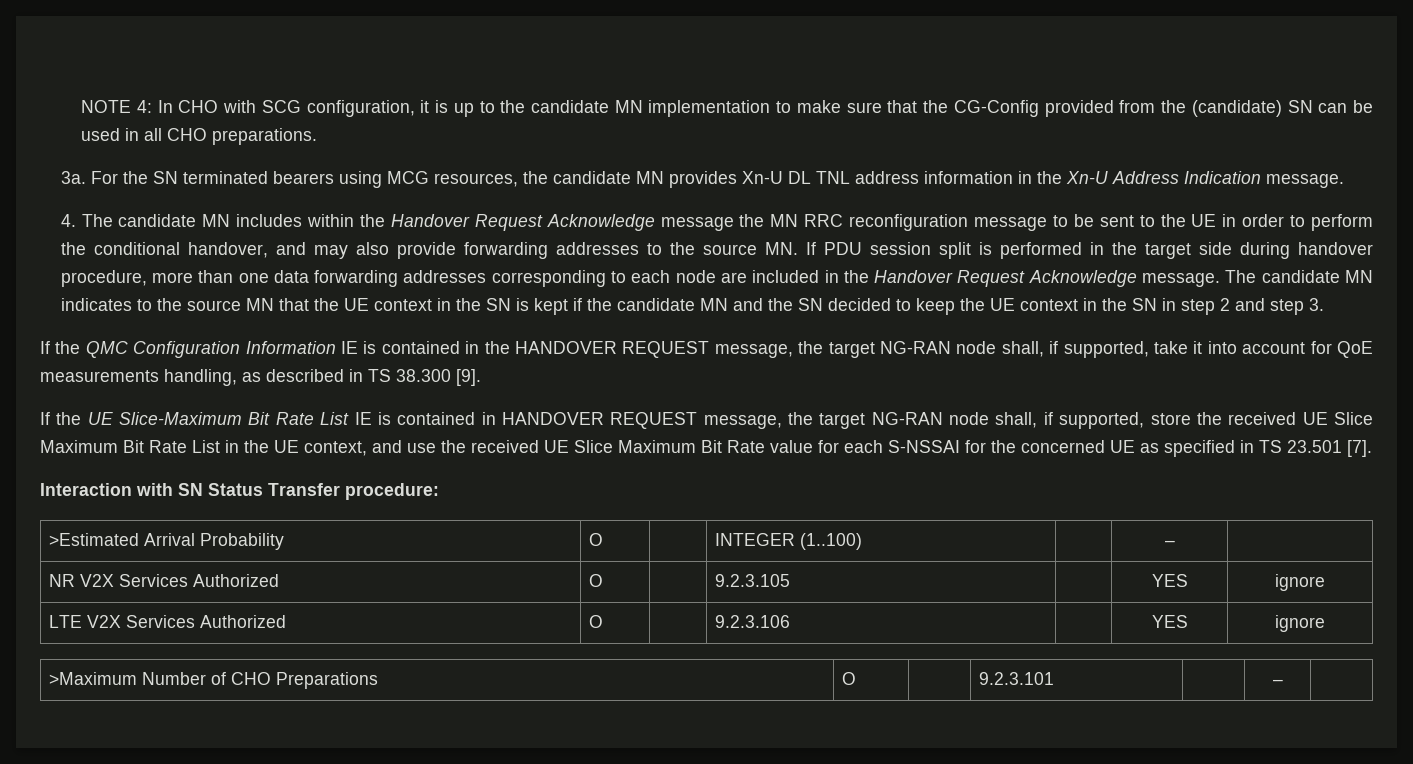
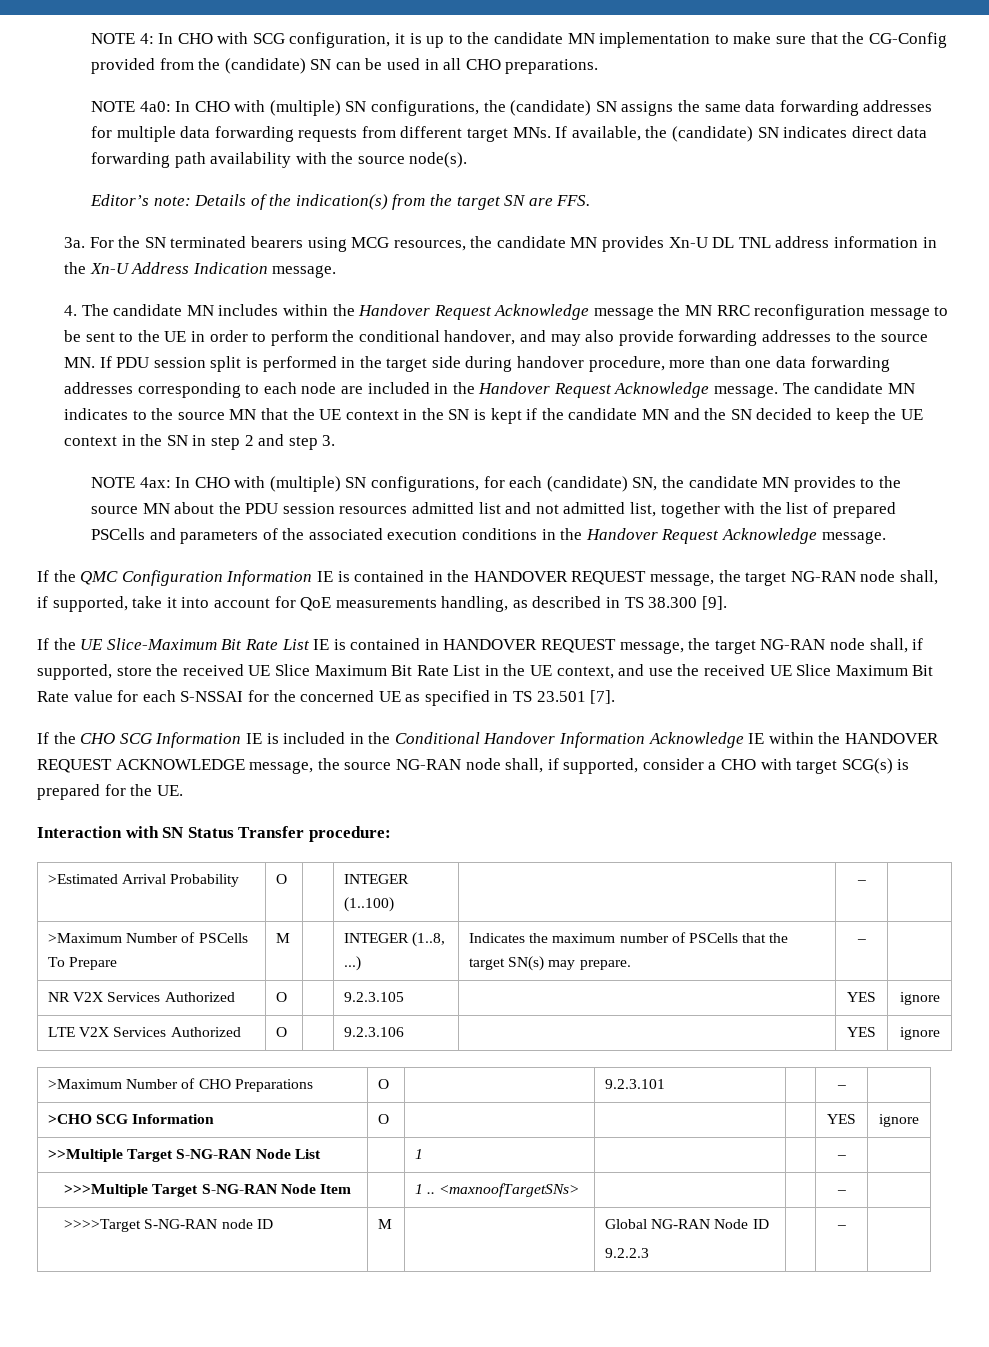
(318, 136) none -> [90,100,933,116] [90,126,928,142] [90,152,468,168] [89,194,591,210] // NOTE 4a0: In CHO with (multiple) SN configurations, the (candidate) SN assigns the same data forwarding addresses for multiple data forwarding requests from different target MNs. If available, the (candidate) SN indicates direct data forwarding path availability with the source node(s). // Editor’s note: Details of the indication(s) from the target SN are FFS.
(1324, 304) none -> [90,476,901,492] [90,502,896,518] [90,528,886,544] // NOTE 4ax: In CHO with (multiple) SN configurations, for each (candidate) SN, the candidate MN provides to the source MN about the PDU session resources admitted list and not admitted list, together with the list of prepared PSCells and parameters of the associated execution conditions in the Handover Request Acknowledge message.
(1372, 448) none -> [37,732,940,748] [37,758,910,774] [37,784,183,800] // If the CHO SCG Information IE is included in the Conditional Handover Information Acknowledge IE within the HANDOVER REQUEST ACKNOWLEDGE message, the source NG-RAN node shall, if supported, consider a CHO with target SCG(s) is prepared for the UE.
(1175, 543) none -> [48,932,248,943] [48,957,118,970] [276,933,291,943] [344,932,446,947] [344,956,362,971] [469,932,789,943] [469,956,631,971] [856,939,866,943] // >Maximum Number of PSCells To Prepare | M | | INTEGER (1..8, ...) | Indicates the maximum number of PSCells that the target SN(s) may prepare. | – |
(1283, 682) none -> [48,1114,215,1124] [378,1114,390,1124] [827,1114,856,1124] [879,1114,919,1127] [48,1149,321,1162] [415,1149,424,1159] [836,1155,846,1159] [64,1184,351,1197] [415,1183,580,1197] [836,1190,846,1194] [64,1219,273,1232] [378,1219,393,1229] [605,1219,769,1229] [605,1248,650,1258] [836,1225,846,1229] // >CHO SCG Information | O | | | | YES | ignore // >>Multiple Target S-NG-RAN Node List | | 1 | | | – | // >>>Multiple Target S-NG-RAN Node Item | | 1 .. <maxnoofTargetSNs> | | | – | // >>>>Target S-NG-RAN node ID | M | | Global NG-RAN Node ID // 9.2.2.3 | | – |

